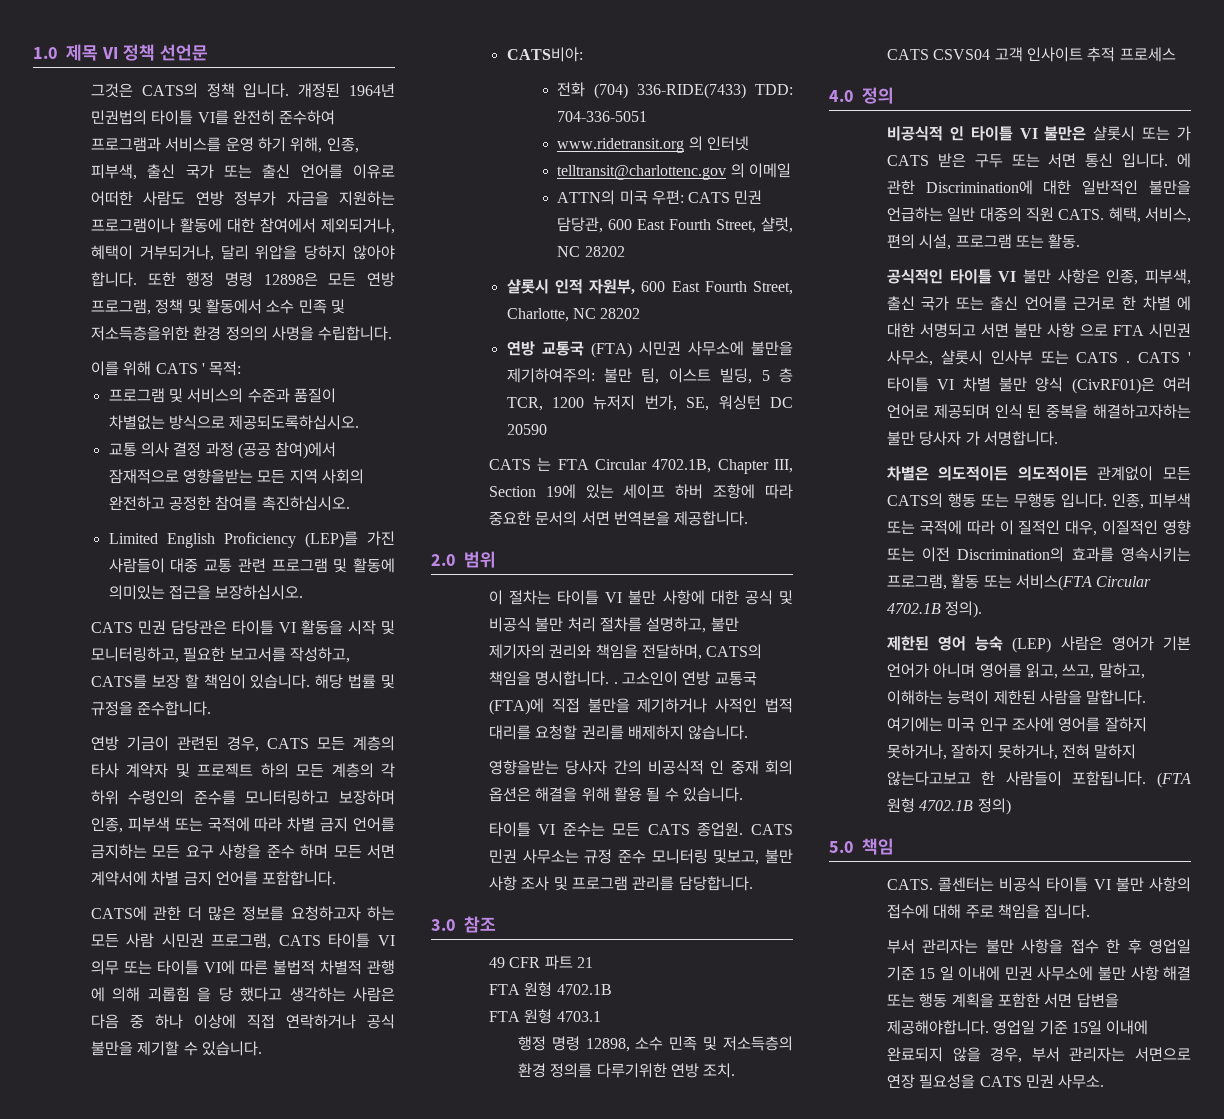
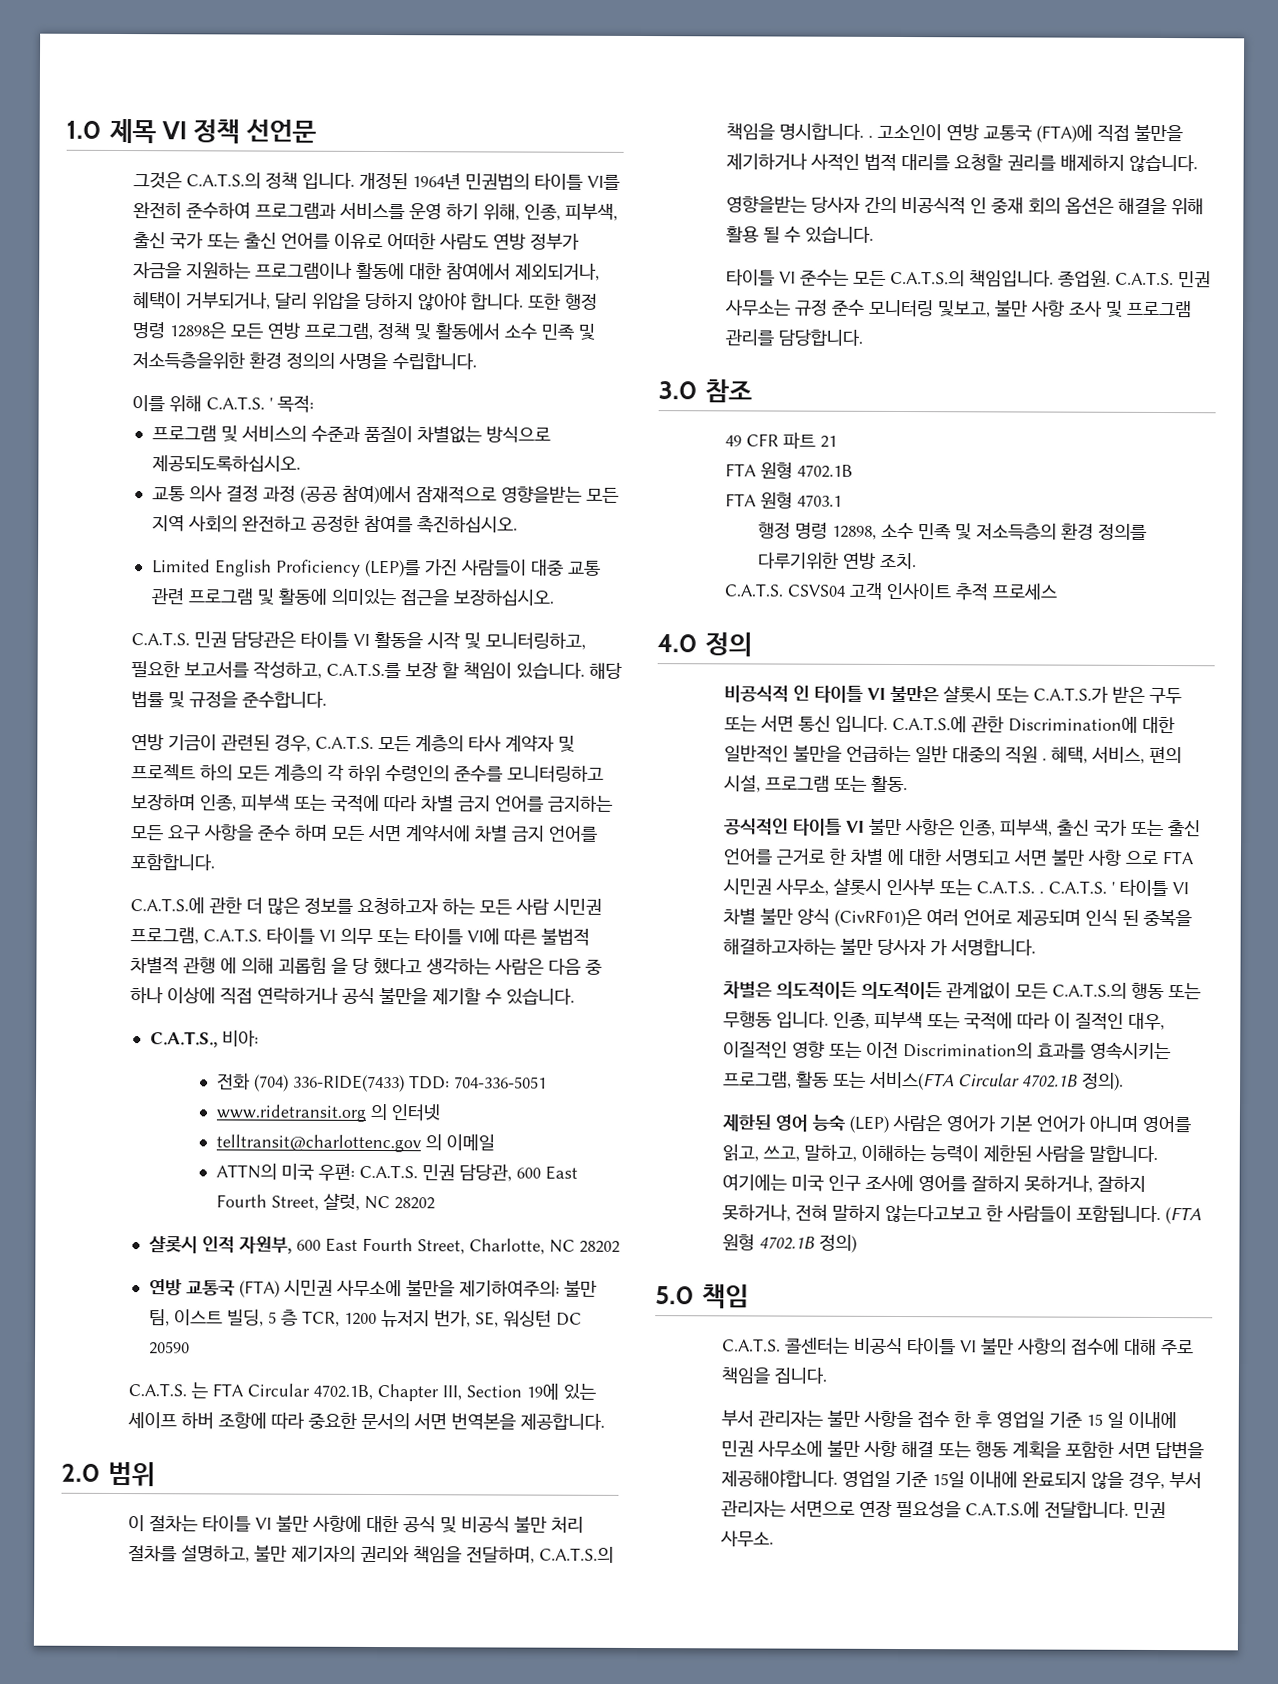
[141,83,198,98] CATS의 -> [185,172,261,189] C.A.T.S.의
[155,363,198,374] CATS -> [205,396,265,410] C.A.T.S.
[90,622,133,633] CATS -> [130,632,190,646] C.A.T.S.
[90,674,147,689] CATS를 -> [325,662,401,679] C.A.T.S.를
[266,738,309,749] CATS -> [314,735,374,749] C.A.T.S.
[90,906,147,921] CATS에 -> [129,897,205,914] C.A.T.S.에
[278,935,321,946] CATS -> [202,928,262,942] C.A.T.S.
[506,47,583,62] CATS비아: -> [149,1030,259,1048] C.A.T.S., 비아:
[688,192,731,203] CATS -> [358,1164,418,1179] C.A.T.S.
[488,459,531,470] CATS -> [127,1383,187,1397] C.A.T.S.
[706,644,763,659] CATS의 -> [538,1546,614,1563] C.A.T.S.의
[647,822,793,837] CATS 종업원. CATS -> [889,269,1174,288] C.A.T.S.의 책임입니다. 종업원. C.A.T.S.
[886,49,929,60] CATS -> [723,583,783,597] C.A.T.S.
[1177,126,1191,141] [886,155,929,166] 가 CATS -> [1032,686,1109,703] C.A.T.S.가
[1177,153,1191,168] 에 -> [891,715,967,733] C.A.T.S.에
[1058,209,1105,220] CATS. -> [1041,757,1047,761] .
[1076,352,1181,363] CATS . CATS -> [975,880,1107,894] C.A.T.S. . C.A.T.S.
[886,493,943,508] CATS의 -> [1051,982,1127,999] C.A.T.S.의
[886,879,933,890] CATS. -> [721,1338,781,1352] C.A.T.S.
[979,1076,1022,1087] CATS -> [964,1501,1129,1518] C.A.T.S.에 전달합니다.

